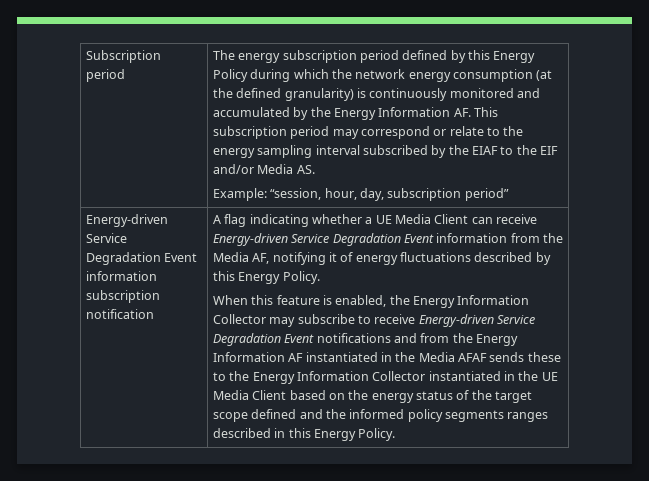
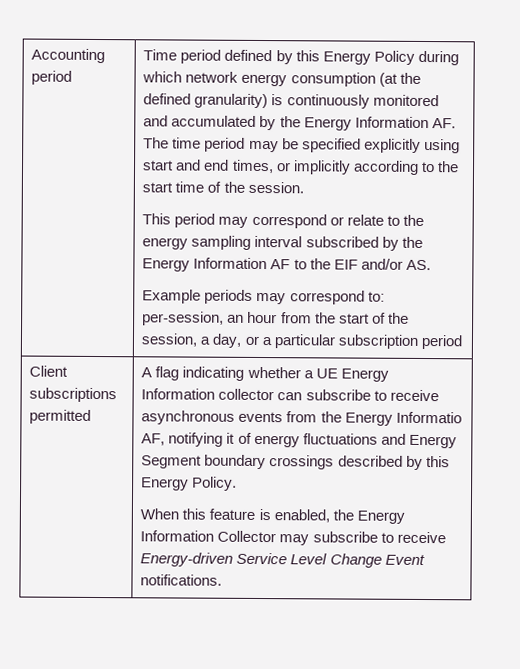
[85,50,161,63] Subscription -> [31,48,106,64] Accounting
[212,50,357,63] The energy subscription -> [143,49,178,61] Time
[331,69,352,79] the -> (183, 77) none
[474,107,499,117] [212,126,287,139] This subscription -> [143,137,460,154] [143,159,459,175] [142,181,304,194] [142,213,172,225] The time period may be specified explicitly using start and end times, or implicitly according to the start time of the session. // This
[472,146,499,155] EIAF -> [142,257,291,272] Energy Information AF
[257,164,294,174] Media -> (403, 264) none
[212,188,509,201] [85,214,168,227] [85,233,127,243] [85,252,198,265] [85,271,157,281] [85,290,160,303] [85,309,154,319] Example: “session, hour, day, subscription period” // Energy-driven Service Degradation Event information subscription notification -> [142,289,385,305] [142,311,409,326] [141,333,462,350] [29,365,69,377] [29,387,118,403] [29,409,92,424] Example periods may correspond to: per-session, an hour from the start of the session, a day, or a particular subscription period // Client subscriptions permitted
[395,214,538,224] [212,233,564,246] [212,252,249,262] Media Client can receive Energy-driven Service Degradation Event information from the Media -> [340,368,389,382] [141,388,439,402] [141,410,462,426] Energy Information collector can subscribe to receive asynchronous events from the Energy Informatio
(472, 257) none -> [380,433,457,449] [141,454,335,470] and Energy Segment boundary crossings
[212,333,519,346] [212,352,561,362] [212,371,558,384] [212,390,533,403] [212,409,549,422] [212,428,396,441] Degradation Event notifications and from the Energy Information AF instantiated in the Media AFAF sends these to the Energy Information Collector instantiated in the UE Media Client based on the energy status of the target scope defined and the informed policy segments ranges described in this Energy Policy. -> [290,553,425,568] [140,574,223,586] Level Change Event notifications.

